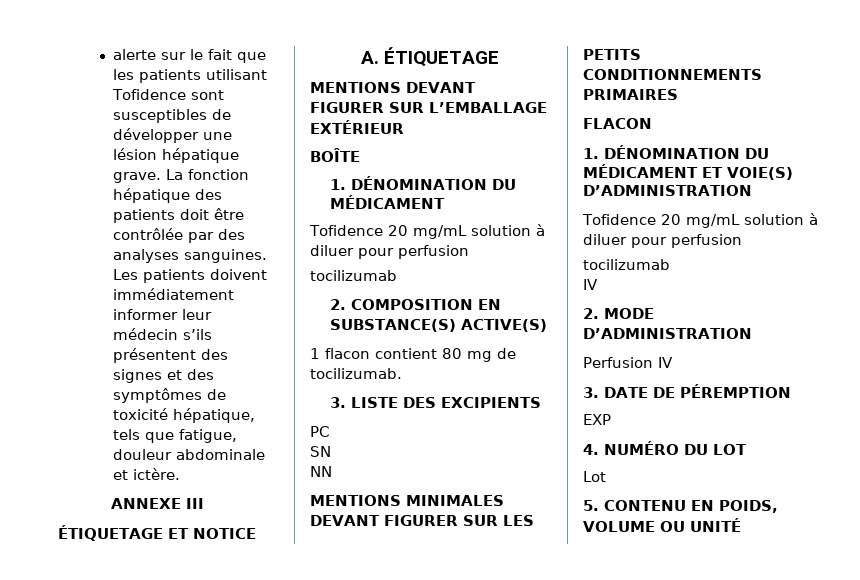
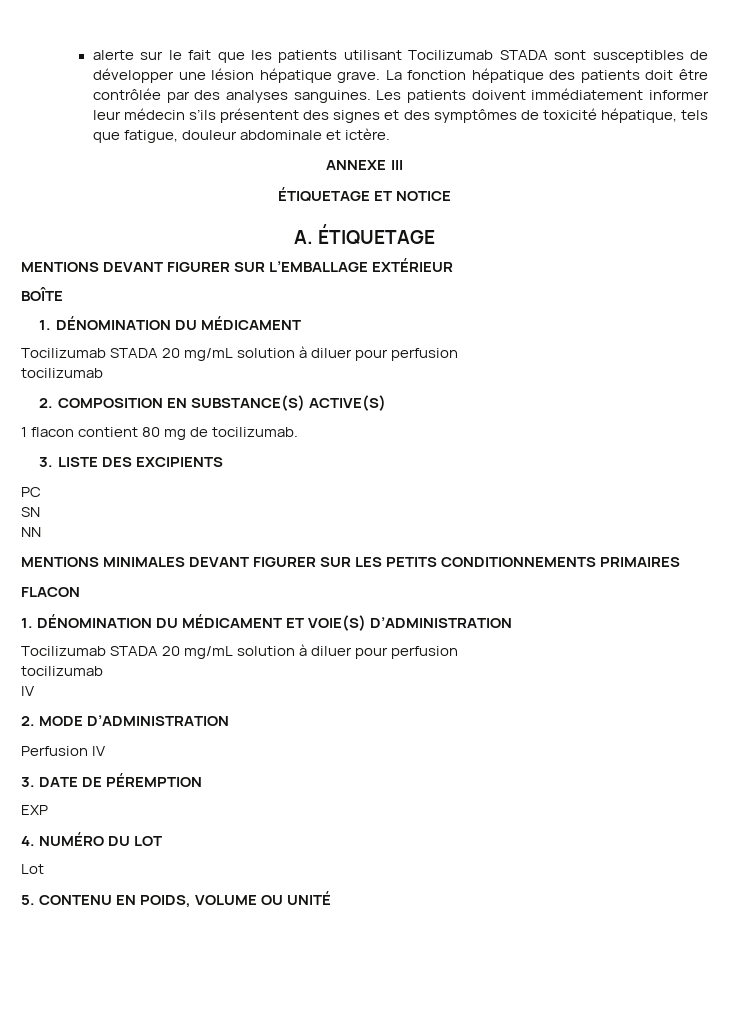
[112,89,187,100] Tofidence -> [408,50,548,60] Tocilizumab STADA
[309,225,383,236] Tofidence -> [21,348,159,358] Tocilizumab STADA
[582,214,656,225] Tofidence -> [21,646,159,656] Tocilizumab STADA

